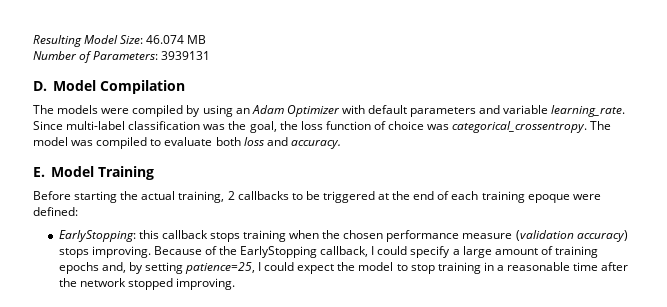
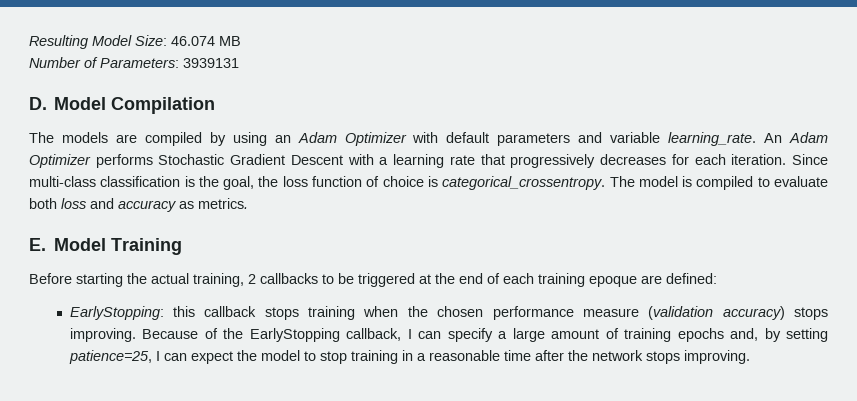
[101,108,130,114] were -> [115,134,137,143] are
[33,121,226,130] Since multi-label classification was -> [764,132,828,143] [29,154,829,168] [29,176,195,187] An Adam Optimizer performs Stochastic Gradient Descent with a learning rate that progressively decreases for each iteration. Since multi-class classification is
[427,124,450,130] was -> [427,176,438,187] is
[71,140,94,146] was -> [682,176,693,187] is
[290,140,341,149] accuracy. -> [118,198,248,212] accuracy as metrics.
[572,194,601,200] were -> [641,275,662,284] are
[377,246,408,255] could -> [418,331,442,339] can
[264,262,295,271] could -> [163,353,187,361] can
[127,278,173,290] stopped -> [645,351,680,364] stops

